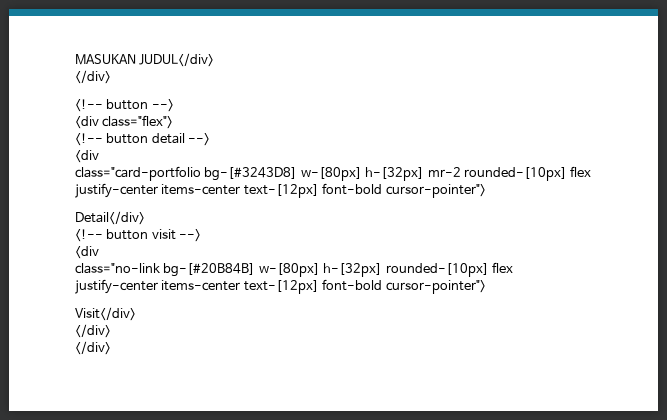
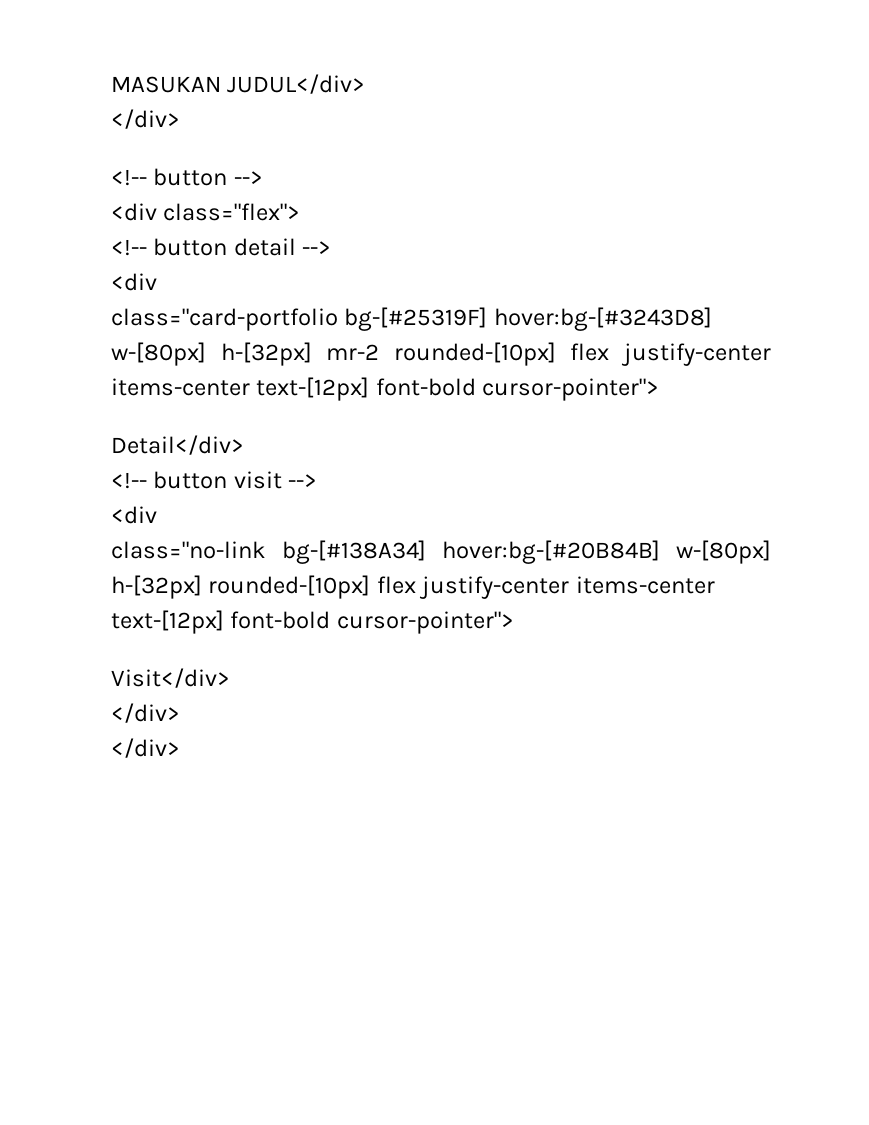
[204,167,298,181] bg-[#3243D8] -> [344,307,712,331] bg-[#25319F] hover:bg-[#3243D8]
[163,263,256,277] bg-[#20B84B] -> [282,540,660,564] bg-[#138A34] hover:bg-[#20B84B]

